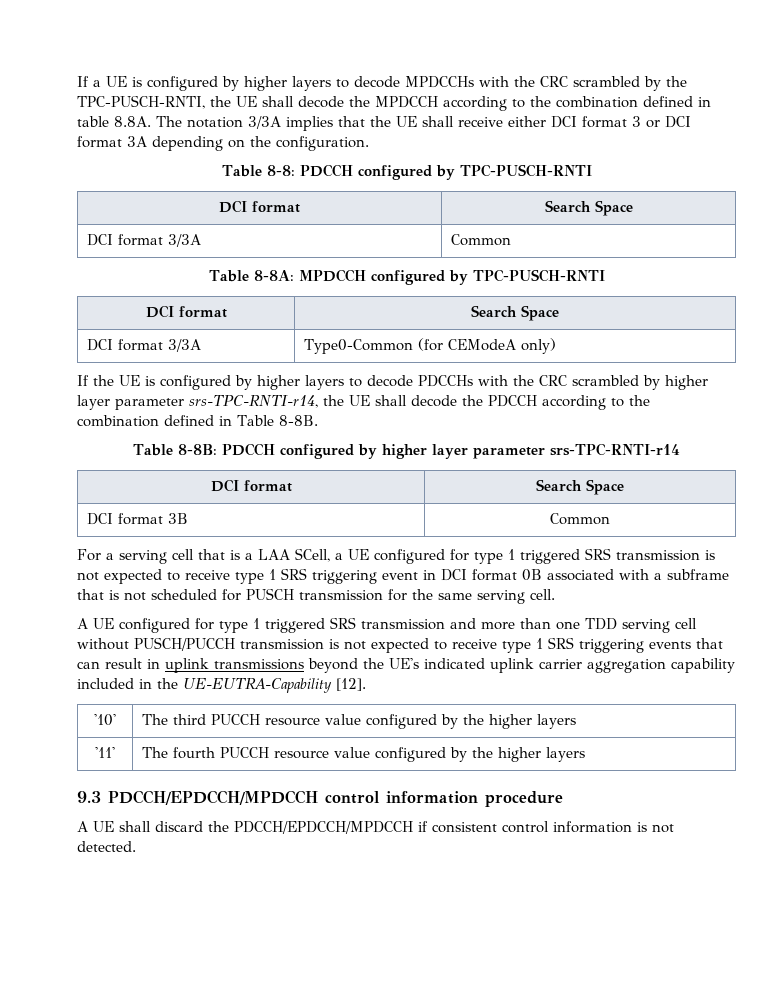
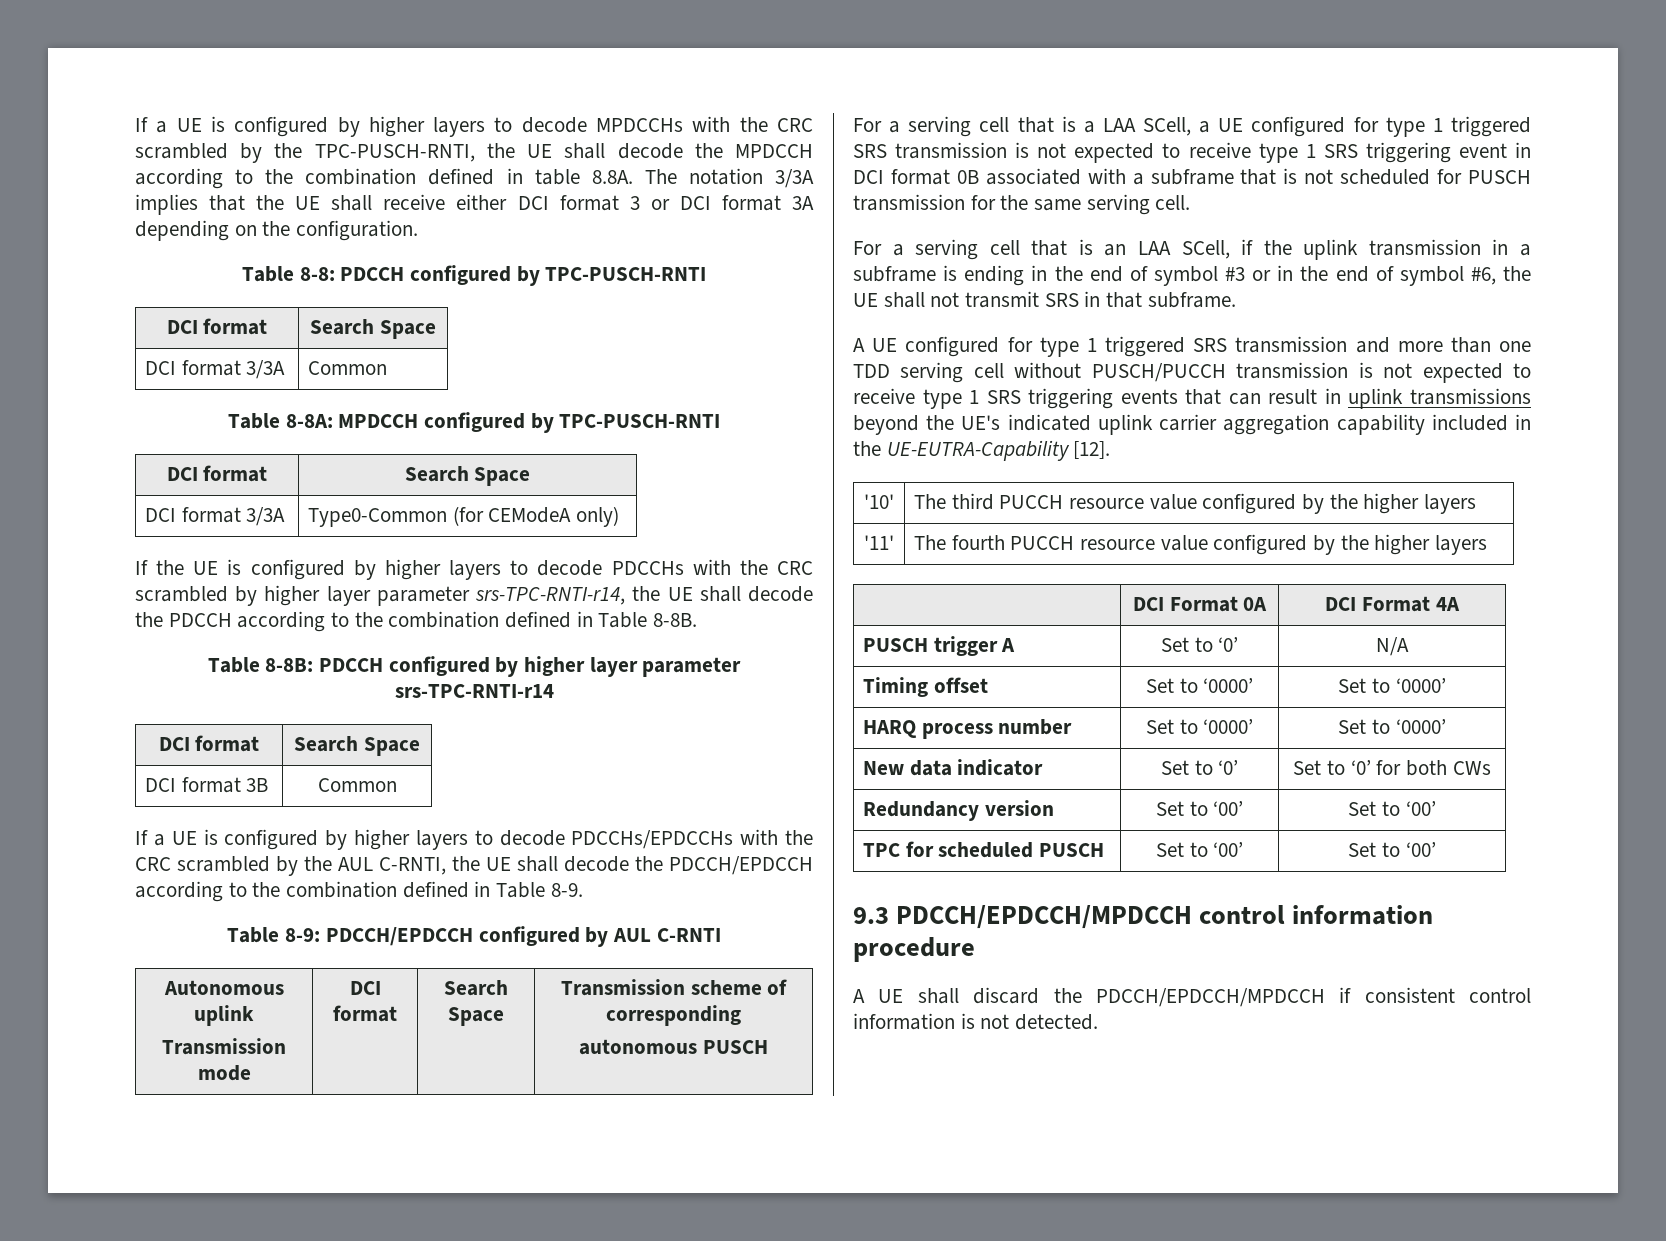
(610, 519) none -> [135,829,813,850] [135,856,813,876] [135,881,583,902] [227,926,721,947] [163,980,284,995] [194,1005,254,1026] [162,1038,286,1055] [197,1065,251,1081] [349,981,381,995] [333,1005,397,1022] [444,980,508,996] [448,1007,504,1026] [560,979,788,996] [606,1005,741,1026] [579,1039,768,1055] // If a UE is configured by higher layers to decode PDCCHs/EPDCCHs with the CRC scrambled by the AUL C-RNTI, the UE shall decode the PDCCH/EPDCCH according to the combination defined in Table 8-9. // Table 8-9: PDCCH/EPDCCH configured by AUL C-RNTI // Autonomous uplink // Transmission mode | DCI format | Search Space | Transmission scheme of corresponding // autonomous PUSCH
(555, 594) none -> [853,239,1531,260] [853,265,1531,286] [853,291,1236,308] // For a serving cell that is an LAA SCell, if the uplink transmission in a subframe is ending in the end of symbol #3 or in the end of symbol #6, the UE shall not transmit SRS in that subframe.
(586, 754) none -> [1132,596,1268,612] [1325,596,1460,612] [863,636,1016,656] [1160,637,1239,652] [1376,637,1409,656] [863,677,988,697] [1145,678,1254,693] [1338,678,1446,693] [863,719,1073,739] [1145,719,1254,734] [1338,719,1446,734] [863,759,1044,776] [1160,760,1239,775] [1293,760,1491,776] [863,800,1054,821] [1155,801,1244,816] [1348,801,1436,816] [863,841,1105,858] [1155,842,1244,857] [1348,842,1436,857] // | DCI Format 0A | DCI Format 4A // PUSCH trigger A | Set to ‘0’ | N/A // Timing offset | Set to ‘0000’ | Set to ‘0000’ // HARQ process number | Set to ‘0000’ | Set to ‘0000’ // New data indicator | Set to ‘0’ | Set to ‘0’ for both CWs // Redundancy version | Set to ‘00’ | Set to ‘00’ // TPC for scheduled PUSCH | Set to ‘00’ | Set to ‘00’

